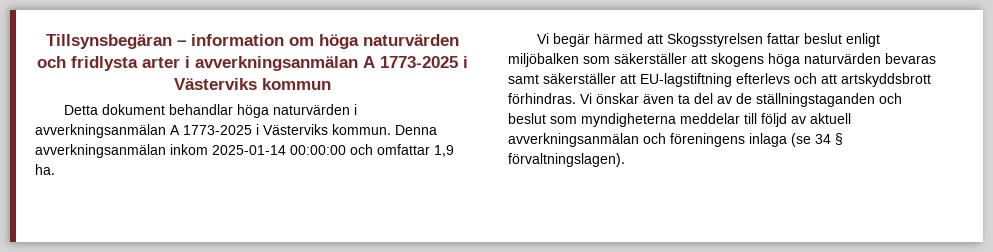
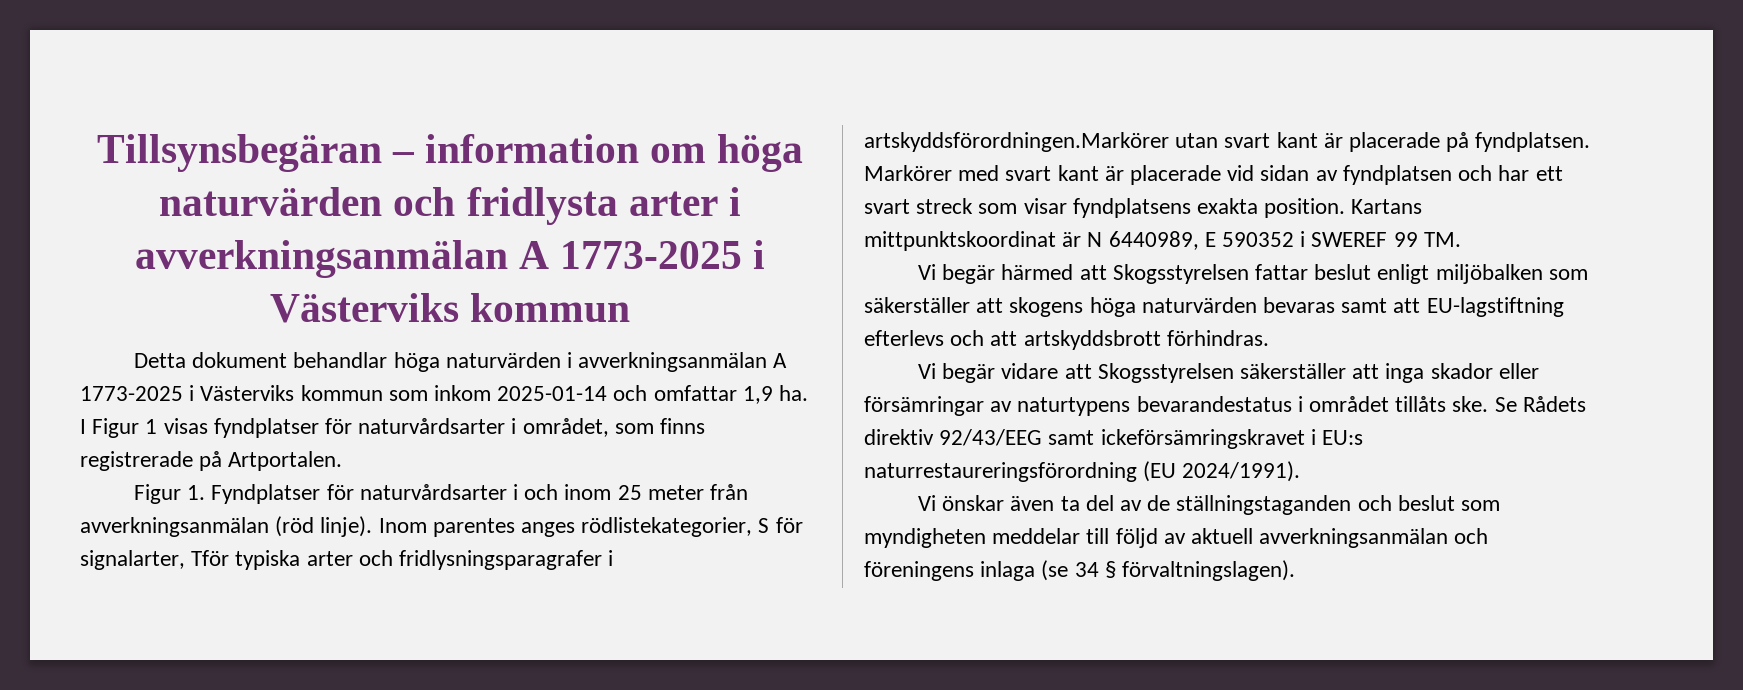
[332,124,437,135] [35,144,166,158] kommun. Denna avverkningsanmälan -> [300,385,428,401] kommun som
[290,145,346,155] 00:00:00 -> (608, 393) none
(55, 169) none -> [80,418,706,438] [80,451,343,471] [133,484,748,504] [80,516,803,537] [80,550,614,570] [864,132,1591,152] [864,165,1563,185] [864,198,1423,218] [864,231,1461,251] I Figur 1 visas fyndplatser för naturvårdsarter i området, som finns registrerade på Artportalen. // Figur 1. Fyndplatser för naturvårdsarter i och inom 25 meter från avverkningsanmälan (röd linje). Inom parentes anges rödlistekategorier, S för signalarter, Tför typiska arter och fridlysningsparagrafer i artskyddsförordningen.Markörer utan svart kant är placerade på fyndplatsen. Markörer med svart kant är placerade vid sidan av fyndplatsen och har ett svart streck som visar fyndplatsens exakta position. Kartans mittpunktskoordinat är N 6440989, E 590352 i SWEREF 99 TM.
[543,73,616,84] säkerställer -> (1388, 305) none
(576, 98) none -> [917,363,1539,383] [864,396,1586,416] [864,429,1364,449] [864,461,1301,482] // Vi begär vidare att Skogsstyrelsen säkerställer att inga skador eller försämringar av naturtypens bevarandestatus i området tillåts ske. Se Rådets direktiv 92/43/EEG samt ickeförsämringskravet i EU:s naturrestaureringsförordning (EU 2024/1991). //
[581,113,676,127] myndigheterna -> [864,528,986,548] myndigheten

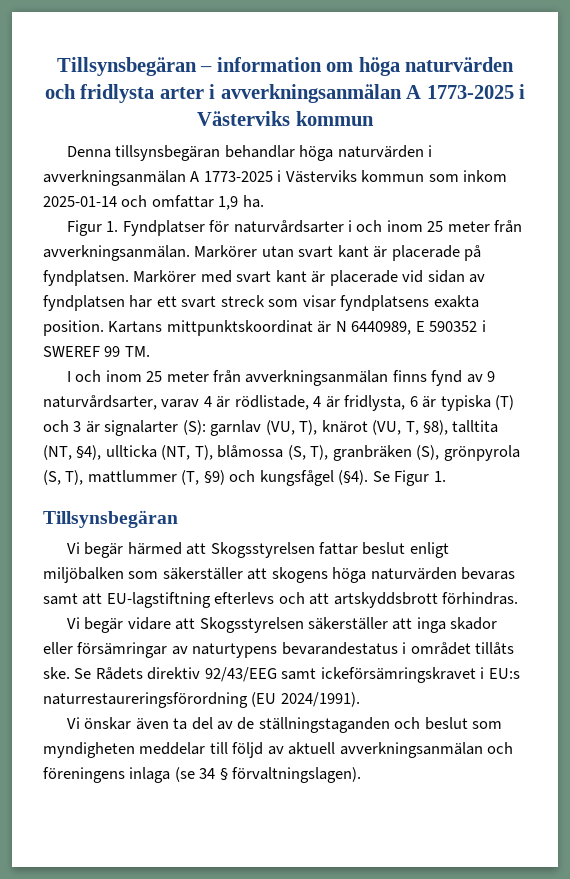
[133,352,288,368] Detta dokument -> [66,145,221,161] Denna tillsynsbegäran
[80,418,706,438] [80,451,343,471] I Figur 1 visas fyndplatser för naturvårdsarter i området, som finns registrerade på Artportalen. -> (264, 201) none
[80,516,803,537] [80,550,614,570] [864,132,1169,152] avverkningsanmälan (röd linje). Inom parentes anges rödlistekategorier, S för signalarter, Tför typiska arter och fridlysningsparagrafer i artskyddsförordningen.Markörer -> [43,245,258,261] avverkningsanmälan. Markörer
[1458,165,1493,181] och -> (125, 303) none
(1461, 239) none -> [66,370,496,386] [43,395,515,411] [43,420,499,436] [43,445,520,461] [43,470,446,486] [43,510,178,528] // I och inom 25 meter från avverkningsanmälan finns fynd av 9 naturvårdsarter, varav 4 är rödlistade, 4 är fridlysta, 6 är typiska (T) och 3 är signalarter (S): garnlav (VU, T), knärot (VU, T, §8), talltita (NT, §4), ullticka (NT, T), blåmossa (S, T), granbräken (S), grönpyrola (S, T), mattlummer (T, §9) och kungsfågel (§4). Se Figur 1. // Tillsynsbegäran

